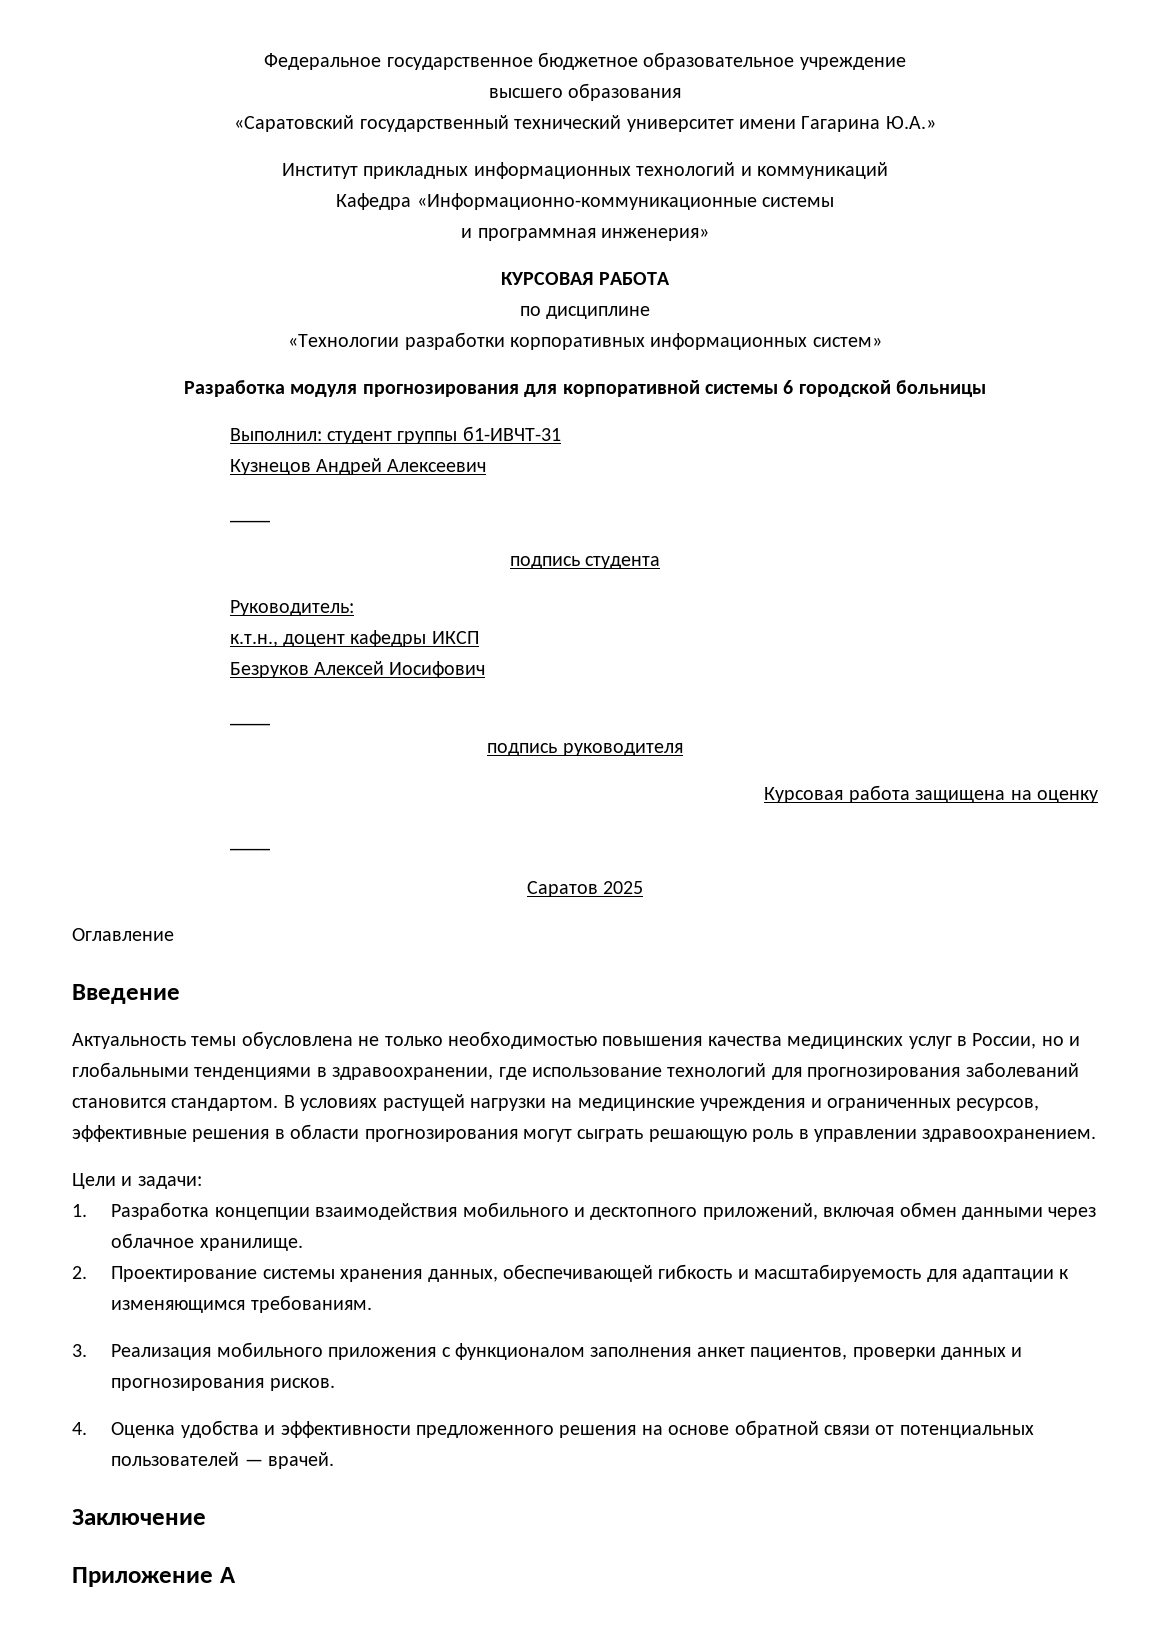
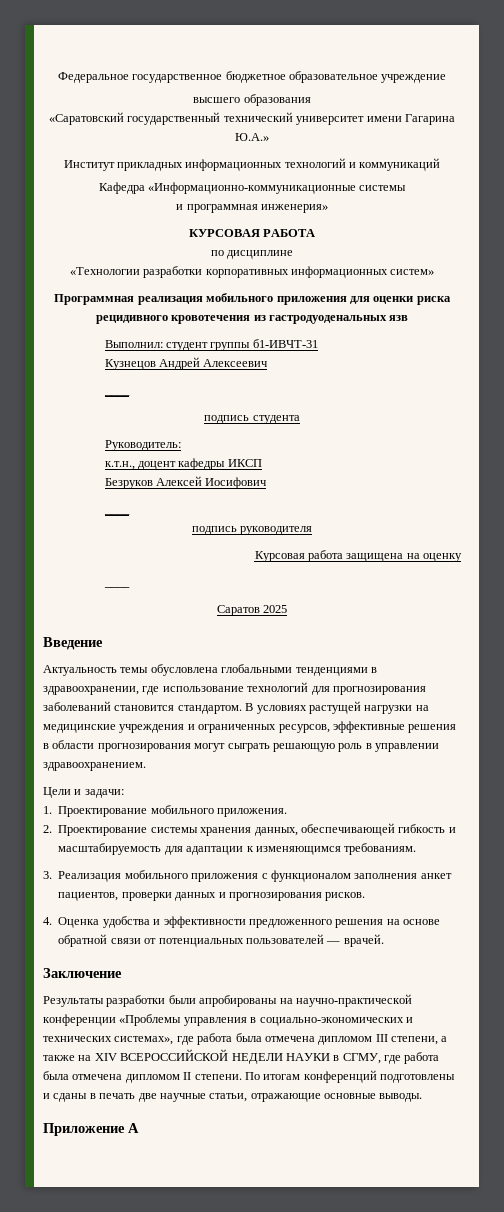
[183,380,987,397] Разработка модуля прогнозирования для корпоративной системы 6 городской больницы -> [54,293,451,305] [95,315,409,324] Программная реализация мобильного приложения для оценки риска рецидивного кровотечения из гастродуоденальных язв
[72,928,174,941] // Оглавление -> (288, 609) none
[358,1031,1081,1049] не только необходимостью повышения качества медицинских услуг в России, но и -> (218, 670) none
[111,1202,1097,1220] [111,1233,303,1251] Разработка концепции взаимодействия мобильного и десктопного приложений, включая обмен данными через облачное хранилище. -> [58,805,288,817] Проектирование мобильного приложения.
(206, 1517) none -> [43,994,412,1007] [43,1014,413,1026] [43,1033,448,1045] [43,1049,440,1064] [43,1070,455,1083] [43,1093,423,1102] // Результаты разработки были апробированы на научно-практической конференции «Проблемы управления в социально-экономических и технических системах», где работа была отмечена дипломом III степени, а также на XIV ВСЕРОССИЙСКОЙ НЕДЕЛИ НАУКИ в СГМУ, где работа была отмечена дипломом II степени. По итогам конференций подготовлены и сданы в печать две научные статьи, отражающие основные выводы.

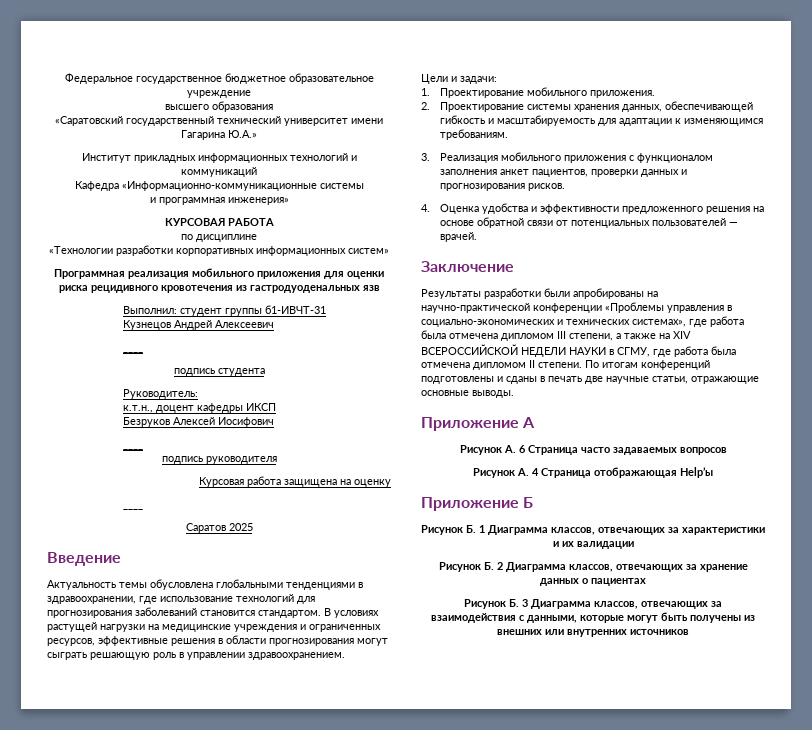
(139, 1128) none -> [459,445,727,455] [473,467,713,478] [421,497,534,511] [421,525,765,535] [552,541,634,549] [438,562,748,572] [540,578,646,586] [464,599,722,609] [431,612,755,623] [497,629,689,637] // Рисунок А. 6 Страница часто задаваемых вопросов // Рисунок А. 4 Страница отображающая Help’ы // Приложение Б // Рисунок Б. 1 Диаграмма классов, отвечающих за характеристики и их валидации // Рисунок Б. 2 Диаграмма классов, отвечающих за хранение данных о пациентах // Рисунок Б. 3 Диаграмма классов, отвечающих за взаимодействия с данными, которые могут быть получены из внешних или внутренних источников

